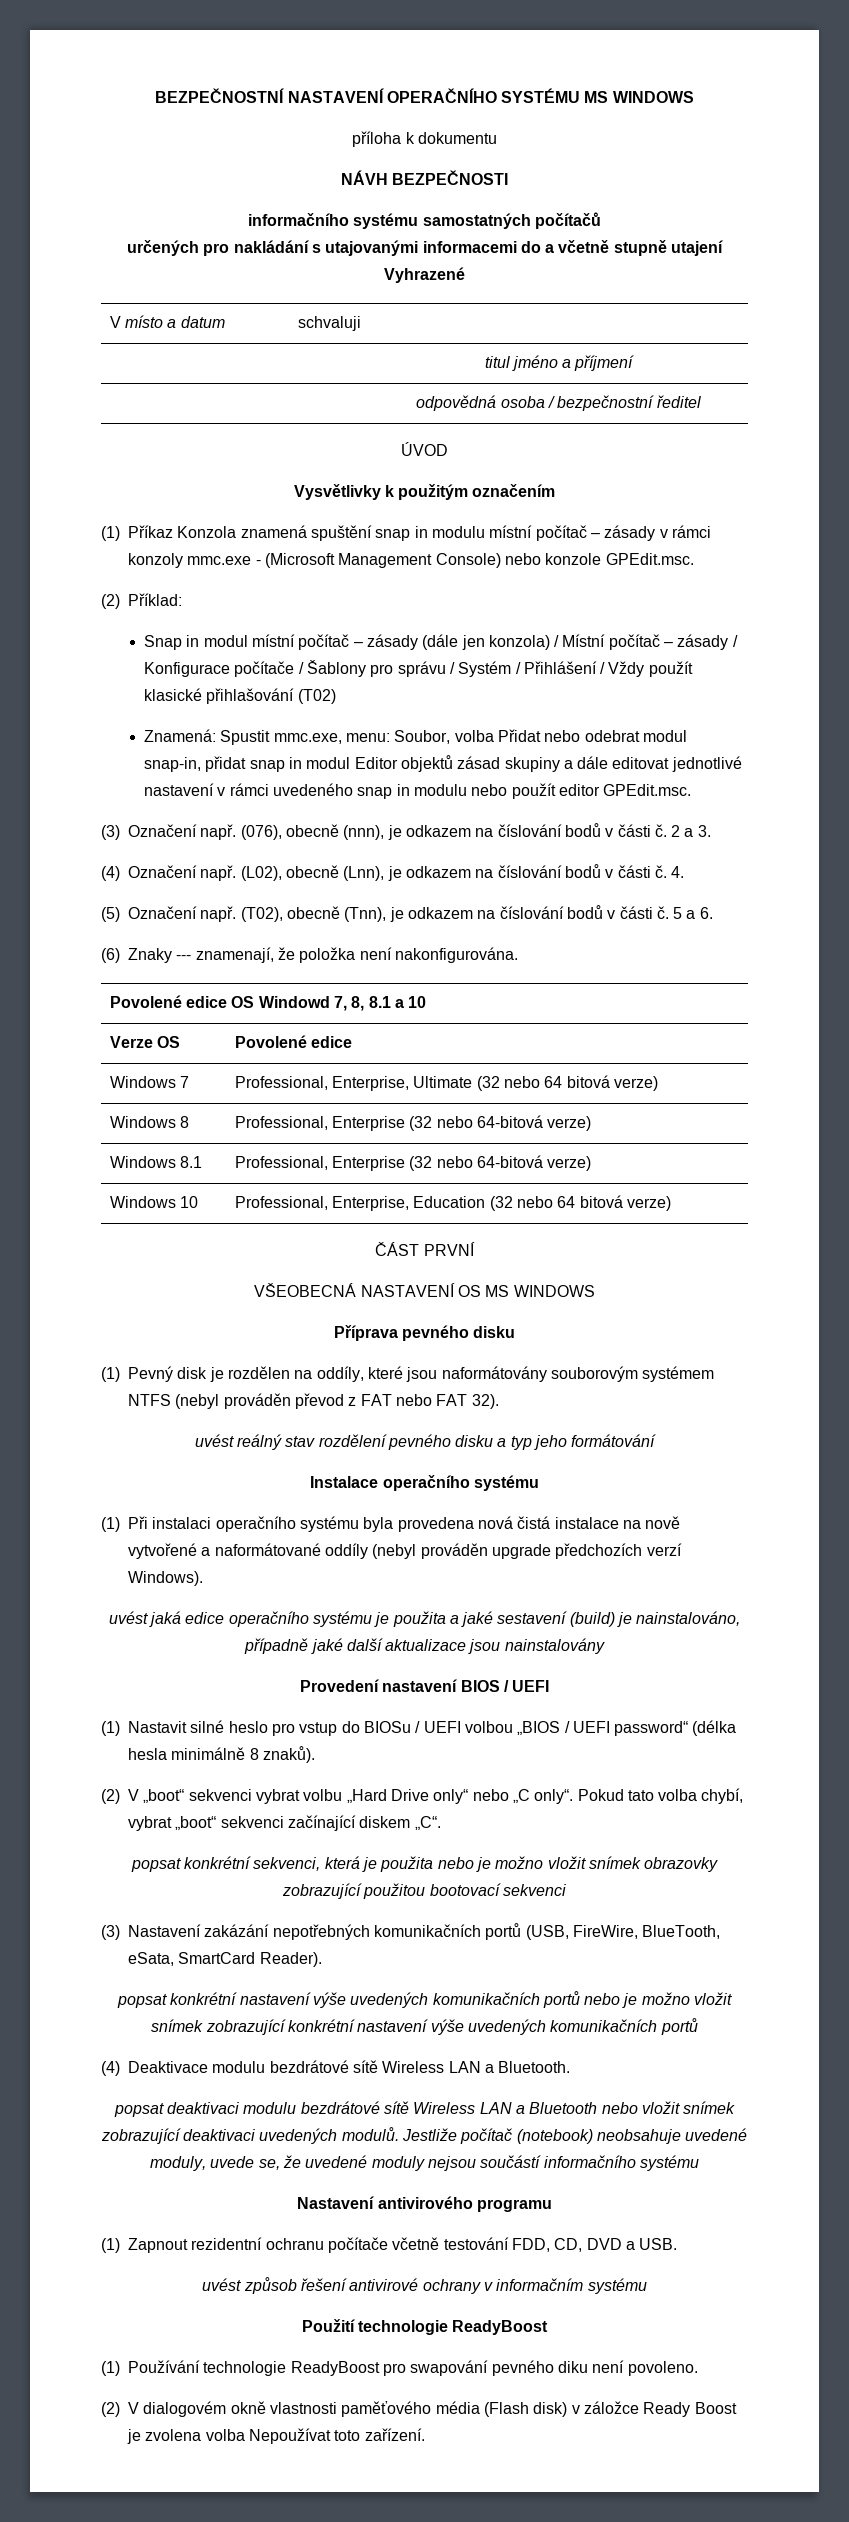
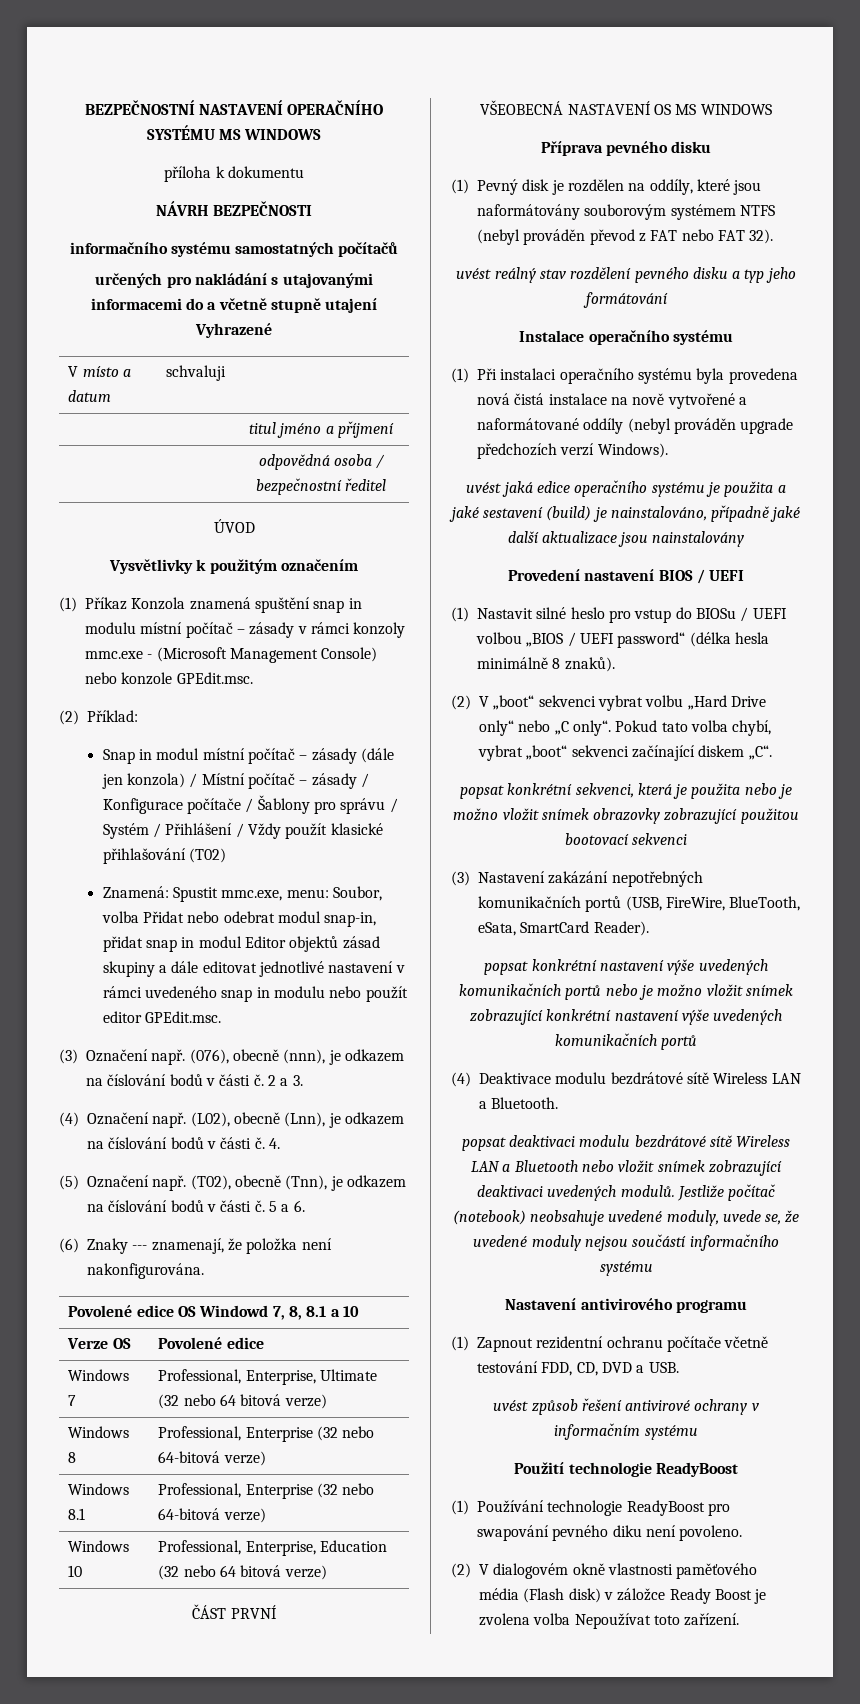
[340,170,388,185] NÁVH -> [155,201,209,216] NÁVRH

